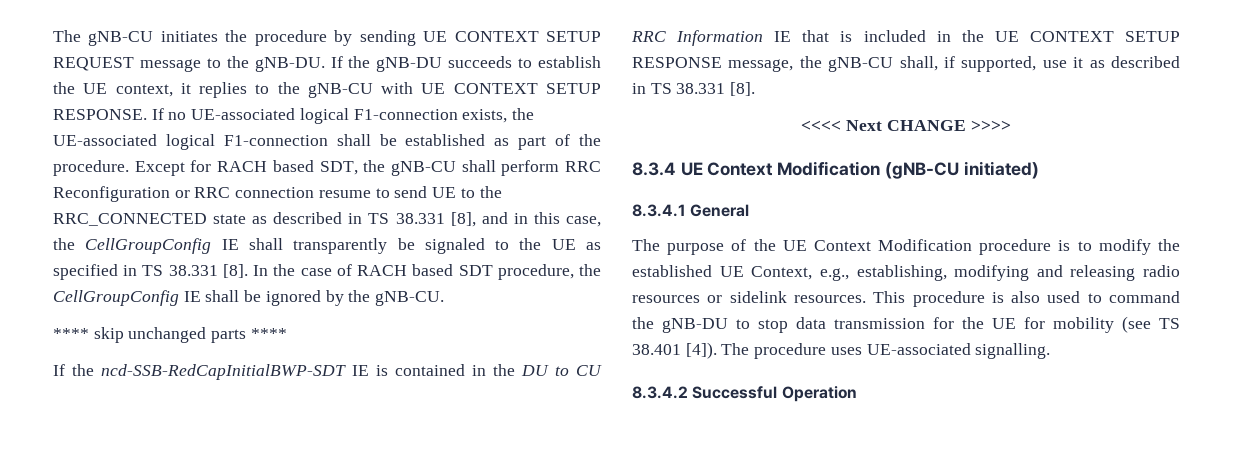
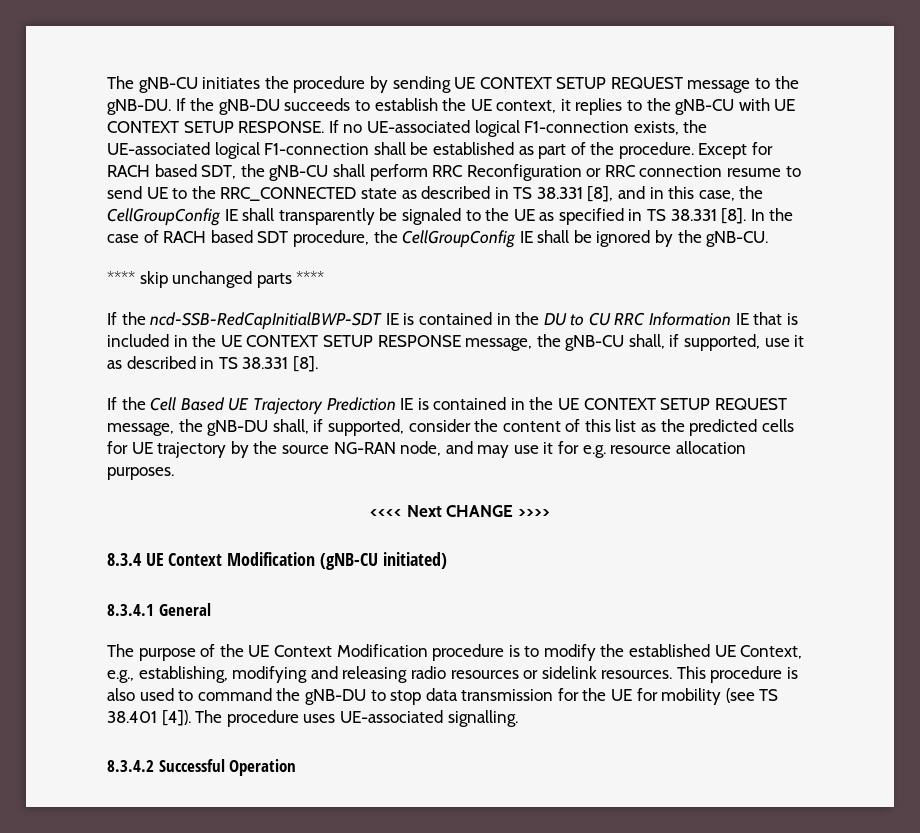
(756, 89) none -> [107,397,787,415] [107,419,794,436] [107,441,746,458] [107,467,174,480] // If the Cell Based UE Trajectory Prediction IE is contained in the UE CONTEXT SETUP REQUEST message, the gNB-DU shall, if supported, consider the content of this list as the predicted cells for UE trajectory by the source NG-RAN node, and may use it for e.g. resource allocation purposes.

